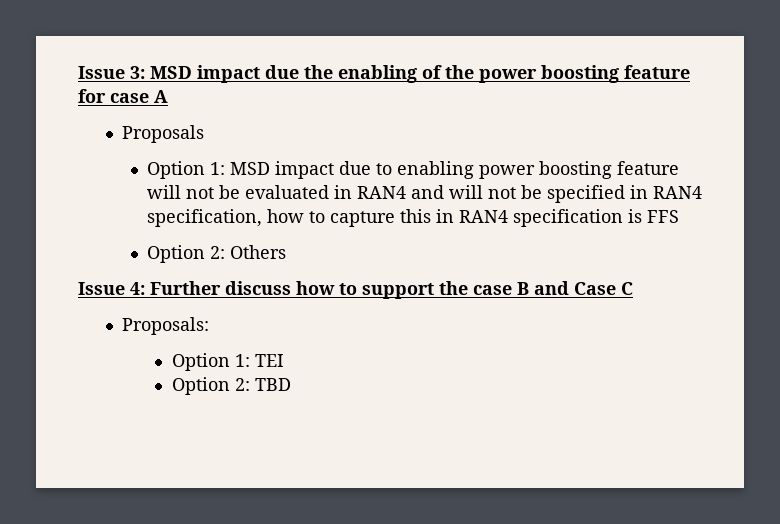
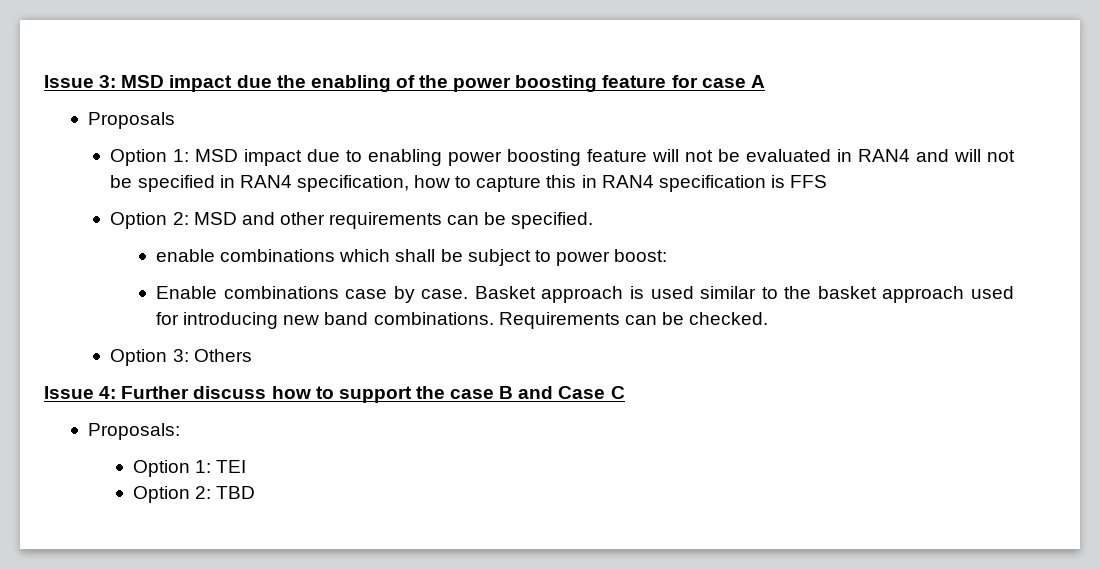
(225, 252) none -> [193,212,594,229] [155,249,668,266] [155,286,1014,303] [155,312,769,329] [110,349,189,366] MSD and other requirements can be specified. // enable combinations which shall be subject to power boost: // Enable combinations case by case. Basket approach is used similar to the basket approach used for introducing new band combinations. Requirements can be checked. // Option 3:

